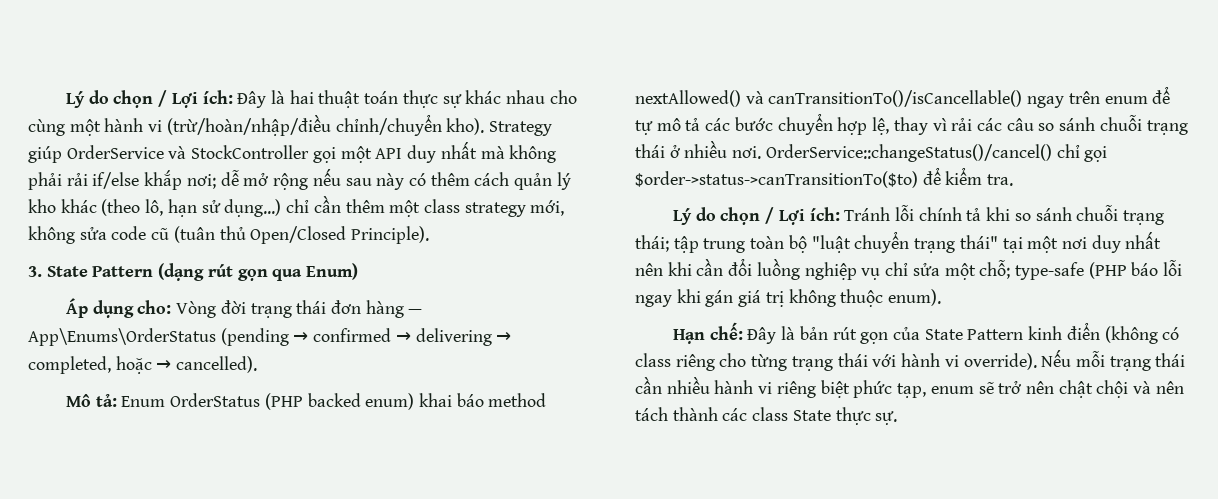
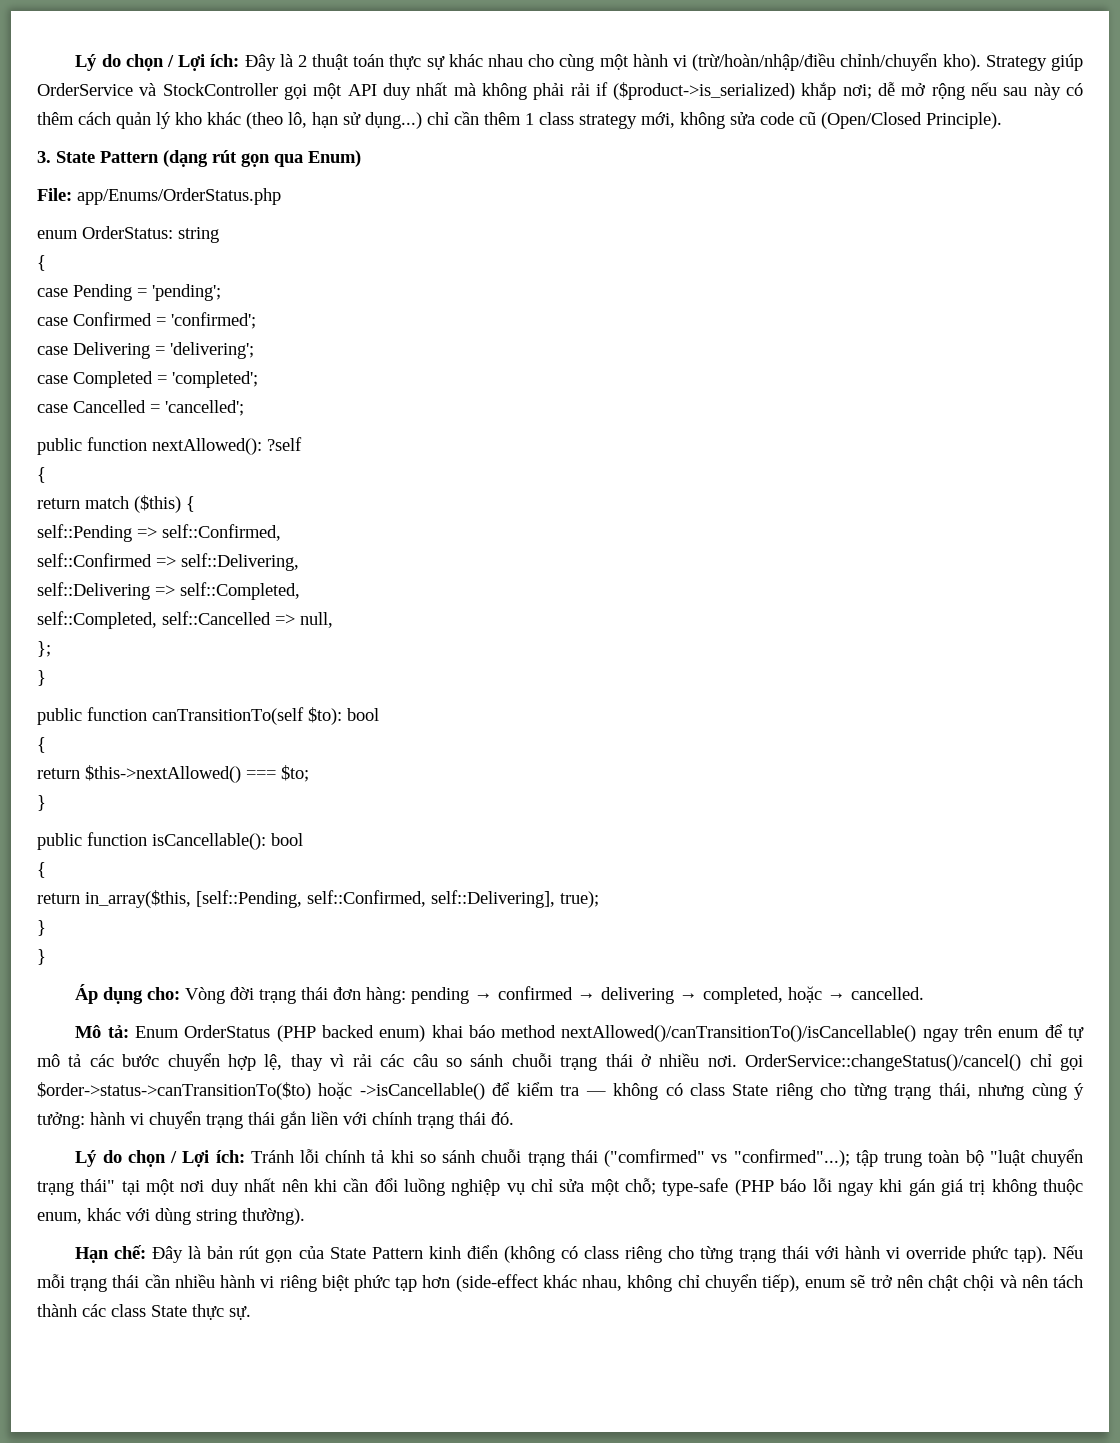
[289,90,314,104] hai -> [297,55,307,67] 2
[92,172,140,189] if/else -> [595,82,796,100] if ($product->is_serialized)
[389,200,421,217] một -> [525,113,534,125] 1
[173,226,347,244] (tuân thủ Open/Closed -> [821,112,922,129] (Open/Closed
(359, 271) none -> [37,188,281,205] [37,226,219,243] [37,255,46,271] [37,284,221,301] [37,312,256,329] [37,342,254,359] [37,371,258,388] [37,400,244,416] [37,437,302,455] [37,467,46,483] [37,495,195,513] [37,524,281,542] [37,553,299,571] [37,582,300,600] [37,611,333,629] [37,641,51,657] [37,670,46,686] [37,707,379,725] [37,737,46,753] [37,765,309,783] [37,795,46,811] [37,832,303,850] [37,862,46,878] [37,890,599,908] [37,920,46,936] [37,949,46,965] // File: app/Enums/OrderStatus.php // enum OrderStatus: string // { // case Pending = 'pending'; // case Confirmed = 'confirmed'; // case Delivering = 'delivering'; // case Completed = 'completed'; // case Cancelled = 'cancelled'; // public function nextAllowed(): ?self // { // return match ($this) { // self::Pending => self::Confirmed, // self::Confirmed => self::Delivering, // self::Delivering => self::Completed, // self::Completed, self::Cancelled => null, // }; // } // public function canTransitionTo(self $to): bool // { // return $this->nextAllowed() === $to; // } // public function isCancellable(): bool // { // return in_array($this, [self::Pending, self::Confirmed, self::Delivering], true); // } // }
[365,300,423,318] [28,328,289,346] hàng — App\Enums\OrderStatus (pending -> [366,987,470,1004] hàng: pending
[176,356,258,373] cancelled). -> [851,987,925,1000] cancelled.
[635,90,1023,107] nextAllowed() và canTransitionTo()/isCancellable() -> [561,1025,917,1042] nextAllowed()/canTransitionTo()/isCancellable()
[922,167,1014,186] để kiểm tra. -> [318,1082,1084,1100] [37,1111,514,1129] hoặc ->isCancellable() để kiểm tra — không có class State riêng cho từng trạng thái, nhưng cùng ý tưởng: hành vi chuyển trạng thái gắn liền với chính trạng thái đó.
[635,235,669,252] thái; -> [570,1149,850,1167] thái ("comfirmed" vs "confirmed"...);
[888,289,942,306] enum). -> [37,1208,305,1225] enum, khác với dùng string thường).
[963,353,1037,370] override). -> [905,1246,1047,1263] override phức tạp).
[897,383,927,398] tạp, -> [395,1274,800,1292] tạp hơn (side-effect khác nhau, không chỉ chuyển tiếp),

